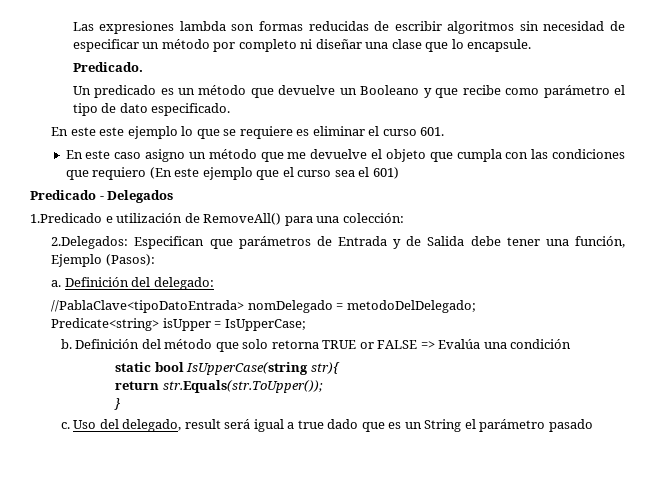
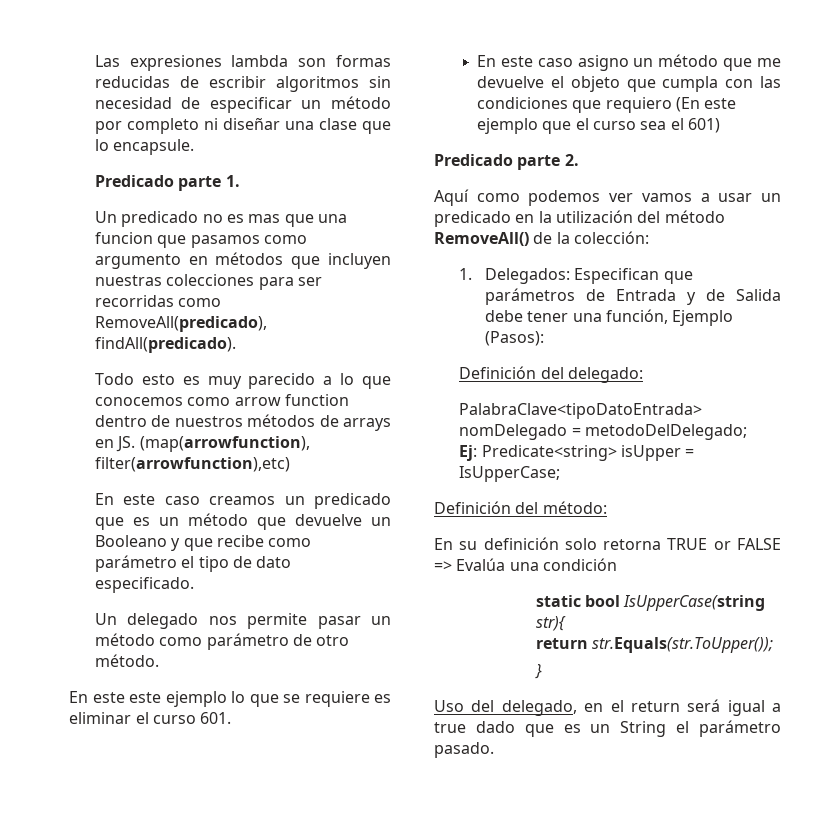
[72,62,143,72] Predicado. -> [94,175,240,191] Predicado parte 1.
(157, 91) none -> [202,214,347,227] [94,232,307,248] [94,252,391,269] [94,274,322,290] [94,295,222,307] [94,316,267,332] [94,337,236,353] [94,373,391,389] [94,394,349,406] [94,414,391,431] [94,436,310,452] [94,457,290,472] [94,493,392,509] [94,517,124,530] no es mas que una funcion que pasamos como argumento en métodos que incluyen nuestras colecciones para ser recorridas como RemoveAll(predicado), findAll(predicado). // Todo esto es muy parecido a lo que conocemos como arrow function dentro de nuestros métodos de arrays en JS. (map(arrowfunction), filter(arrowfunction),etc) // En este caso creamos un predicado que
(231, 109) none -> [94,613,391,629] [94,633,350,650] [94,654,159,667] // Un delegado nos permite pasar un método como parámetro de otro método.
[99,190,174,203] [30,213,340,226] - Delegados // 1.Predicado e utilización de RemoveAll() para una -> [517,154,579,170] [434,189,781,206] [434,210,725,227] [434,232,570,246] parte 2. // Aquí como podemos ver vamos a usar un predicado en la utilización del método RemoveAll() de la
[51,236,129,249] 2.Delegados: -> [459,268,570,284] 1. Delegados:
[51,280,62,287] a. -> (544, 338) none
[51,300,245,313] //PablaClave<tipoDatoEntrada> -> [459,403,703,419] PalabraClave<tipoDatoEntrada>
(476, 306) none -> [459,445,478,461] Ej:
[60,339,239,352] b. Definición del método que -> [434,501,607,514] [434,537,559,550] Definición del método: // En su definición
[60,422,70,429] c. -> (542, 671) none
[184,419,221,429] result -> [584,700,680,712] en el return
[548,419,593,432] pasado -> [434,742,494,758] pasado.

